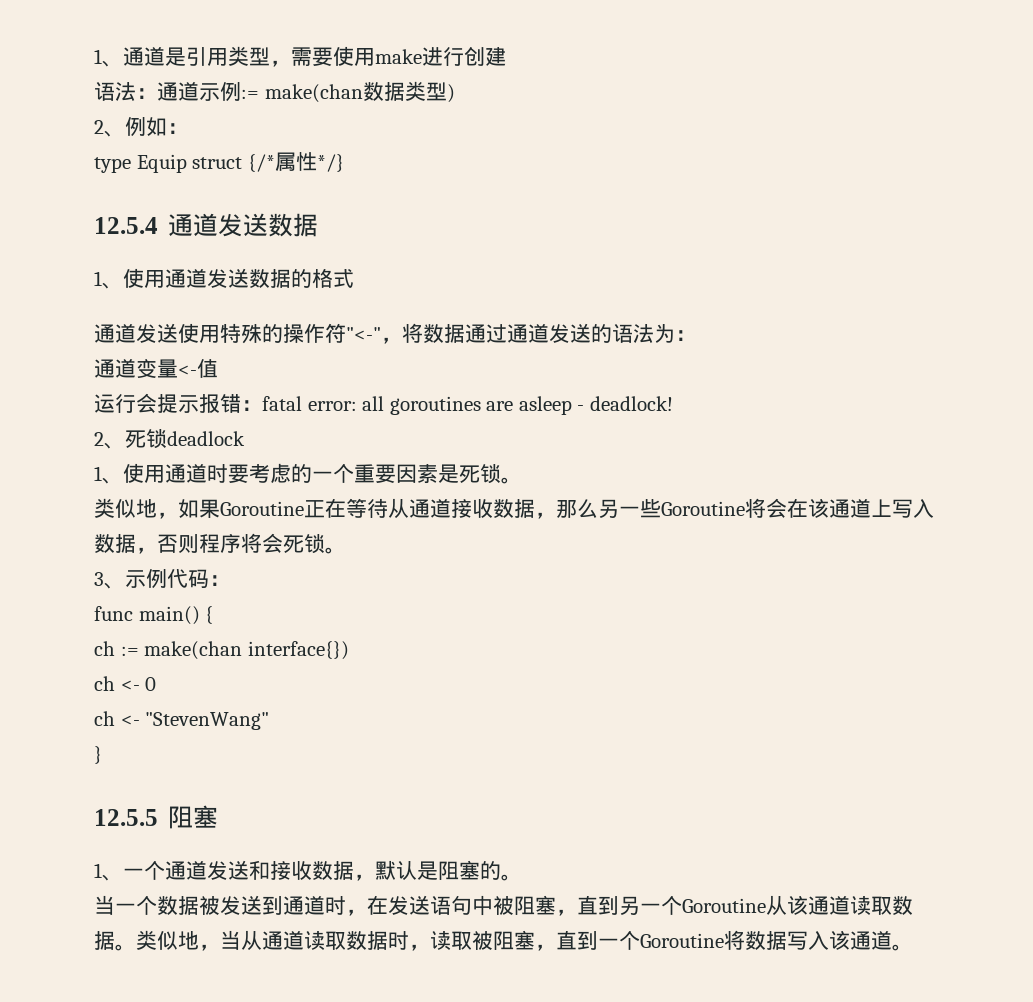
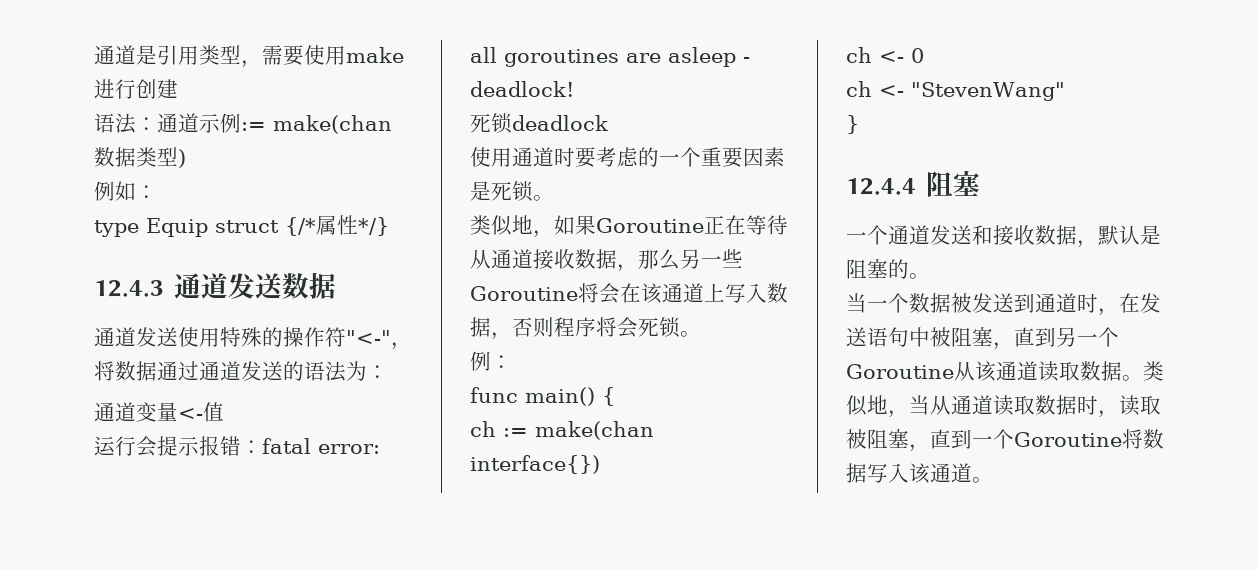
[94,49,123,67] 1、 -> (94, 55) none
[94,120,125,137] 2、 -> (186, 158) none
[94,213,319,237] [94,268,354,289] 12.5.4通道发送数据 // 1、使用通道发送数据的格式 -> [94,272,337,299] 12.4.3通道发送数据
[94,432,125,449] 2、 -> (574, 89) none
[94,466,123,484] 1、 -> (608, 123) none
[94,569,209,589] 3、示例代码 -> [470,351,491,371] 例
[94,809,158,826] 12.5.5 -> [846,178,916,195] 12.4.4
[94,863,123,881] 1、 -> (981, 183) none

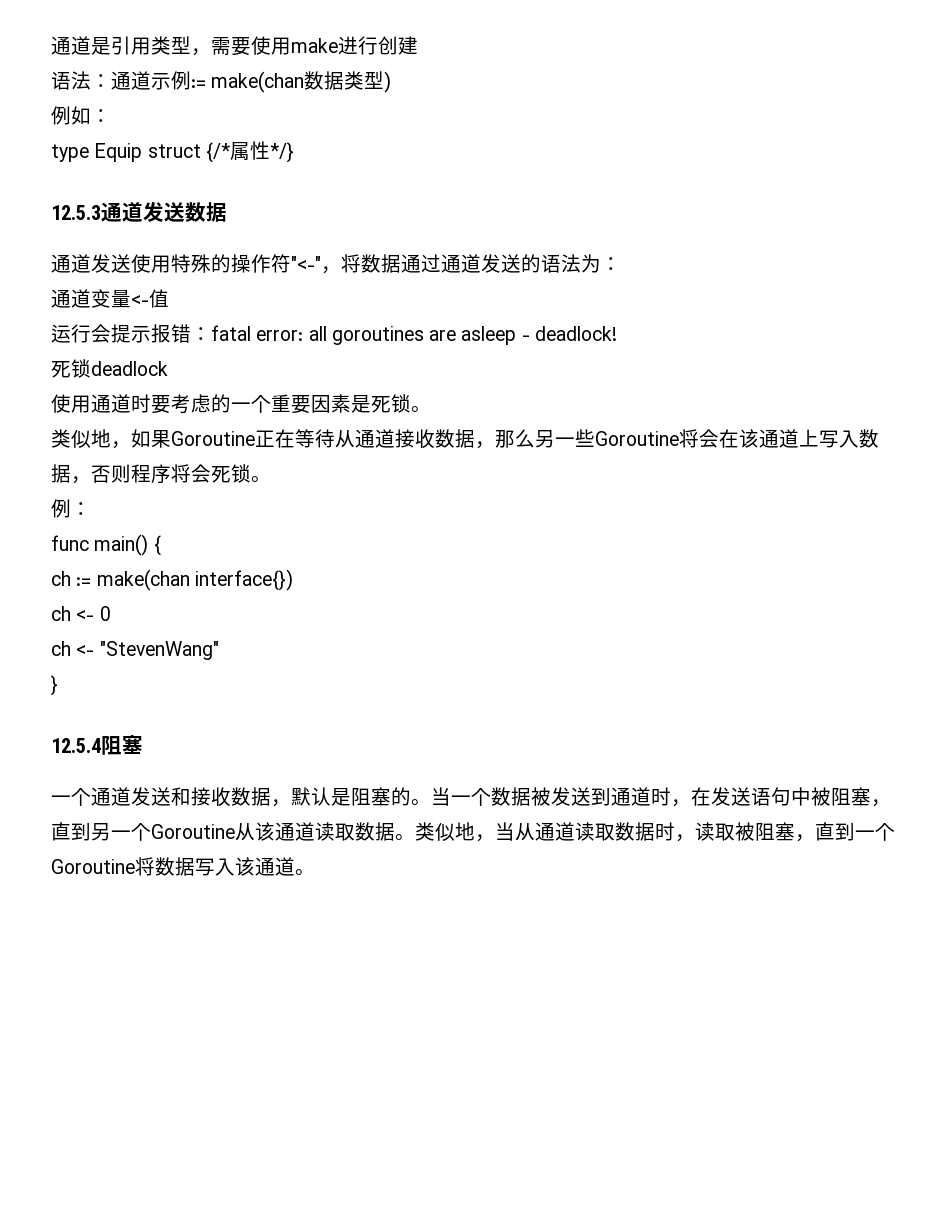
[94,280,164,297] 12.4.3 -> [51,205,101,220] 12.5.3
[846,178,916,195] 12.4.4 -> [51,738,101,753] 12.5.4
(930, 276) // -> (431, 802) none

